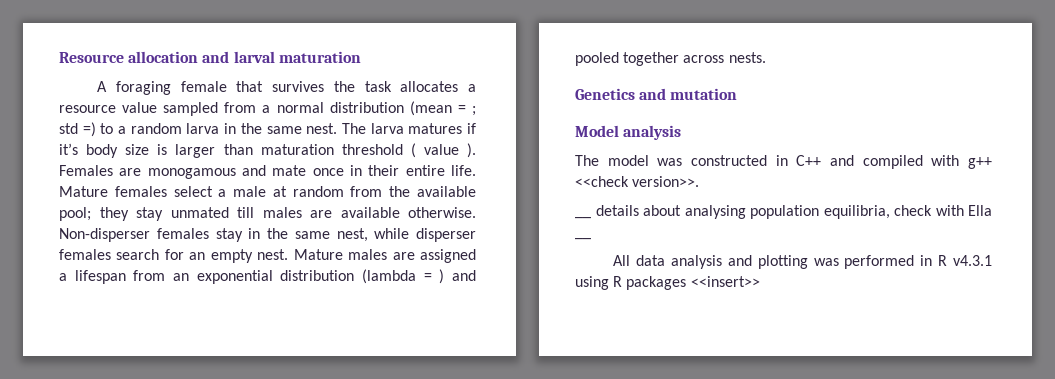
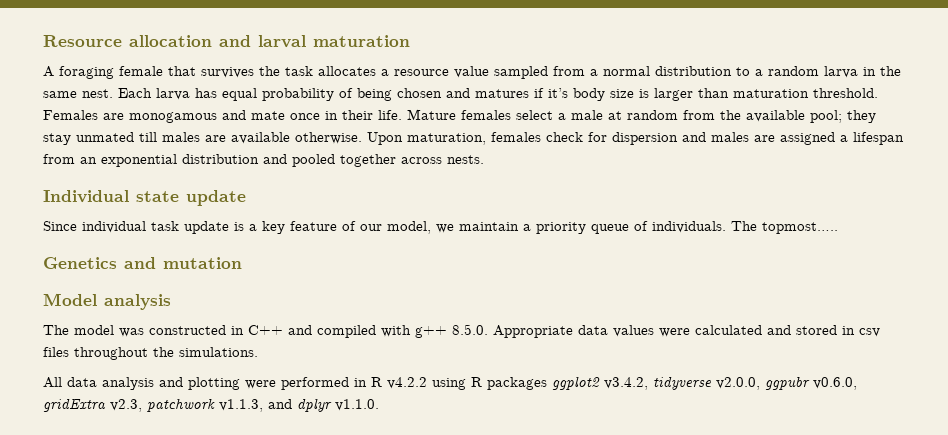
[409,101,476,116] [59,122,96,137] (mean = ; std =) -> (732, 71) none
[341,123,404,134] The larva -> [118,88,470,101] Each larva has equal probability of being chosen and
[341,143,477,158] threshold ( value ). -> [813,88,878,98] threshold.
[405,165,445,176] entire -> (373, 115) none
[59,228,476,242] [59,249,343,263] Non-disperser females stay in the same nest, while disperser females search for an empty nest. Mature -> [367,132,706,145] Upon maturation, females check for dispersion and
[361,269,445,284] (lambda = ) -> (259, 159) none
(766, 57) none -> [43,190,246,206] [43,221,838,234] // Individual state update // Since individual task update is a key feature of our model, we maintain a priority queue of individuals. The topmost…..
[575,176,700,187] [575,216,591,219] [595,205,992,219] [575,237,591,240] <<check version>>. // __ details about analysing population equilibria, check with Ella __ -> [452,324,880,338] [43,347,258,360] 8.5.0. Appropriate data values were calculated and stored in csv files throughout the simulations.
[813,258,839,266] was -> [245,380,276,389] were
[953,255,992,266] v4.3.1 -> [387,377,427,389] v4.2.2
[690,276,760,287] <<insert>> -> [552,376,857,390] [43,398,379,412] ggplot2 v3.4.2, tidyverse v2.0.0, ggpubr v0.6.0, gridExtra v2.3, patchwork v1.1.3, and dplyr v1.1.0.

